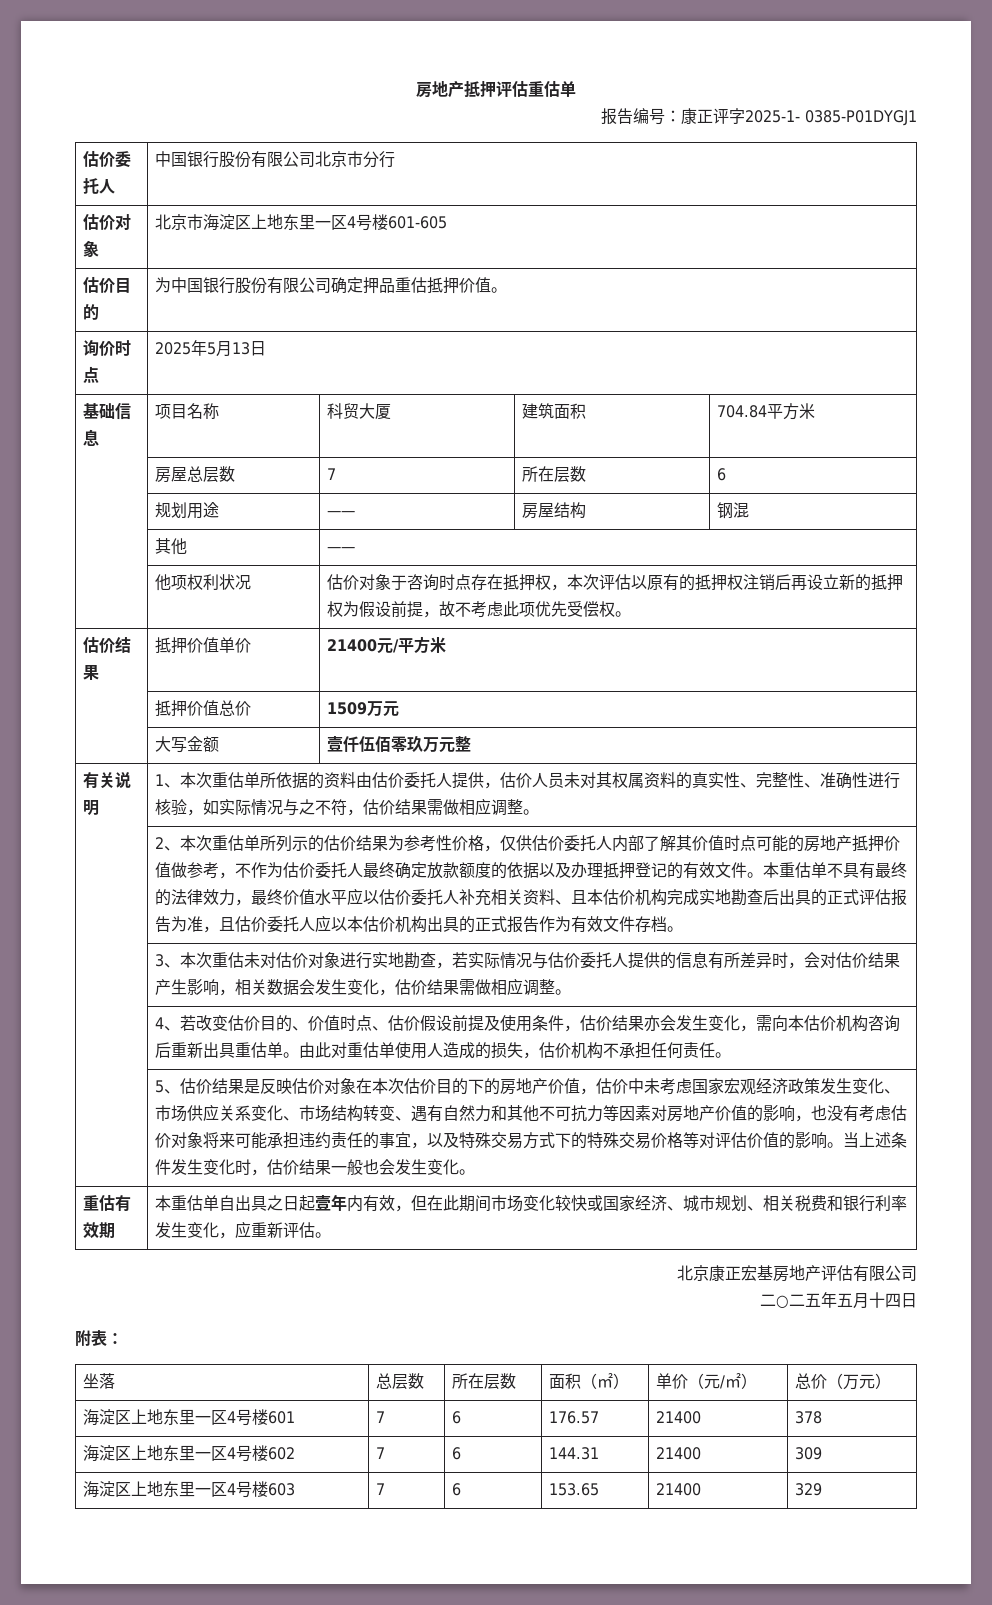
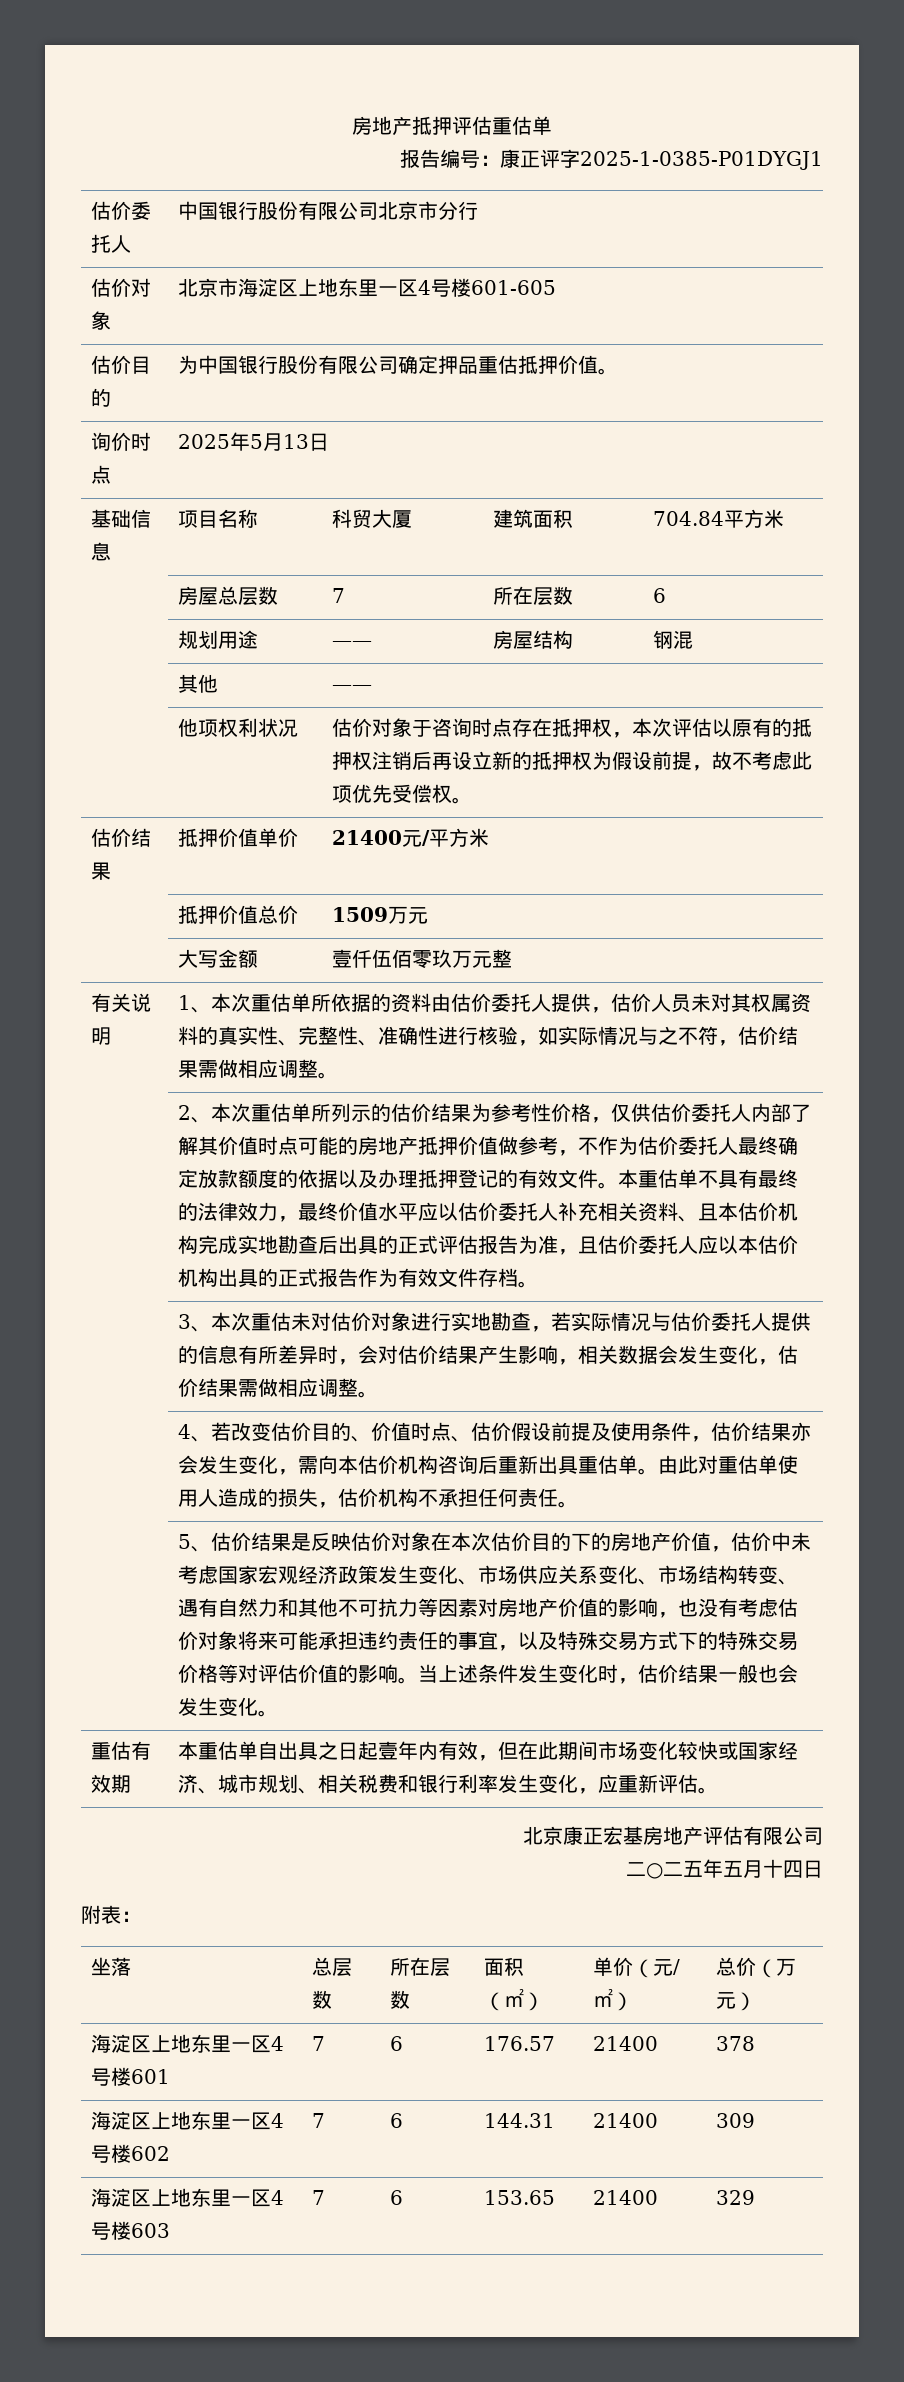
[745,110,918,126] 2025-1- 0385-P01DYGJ1 -> [580,151,823,170] 2025-1-0385-P01DYGJ1

